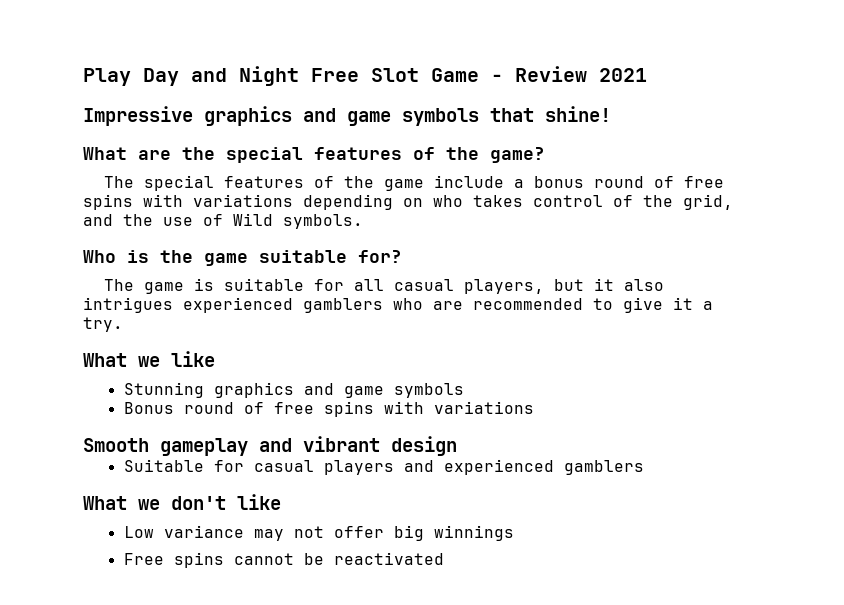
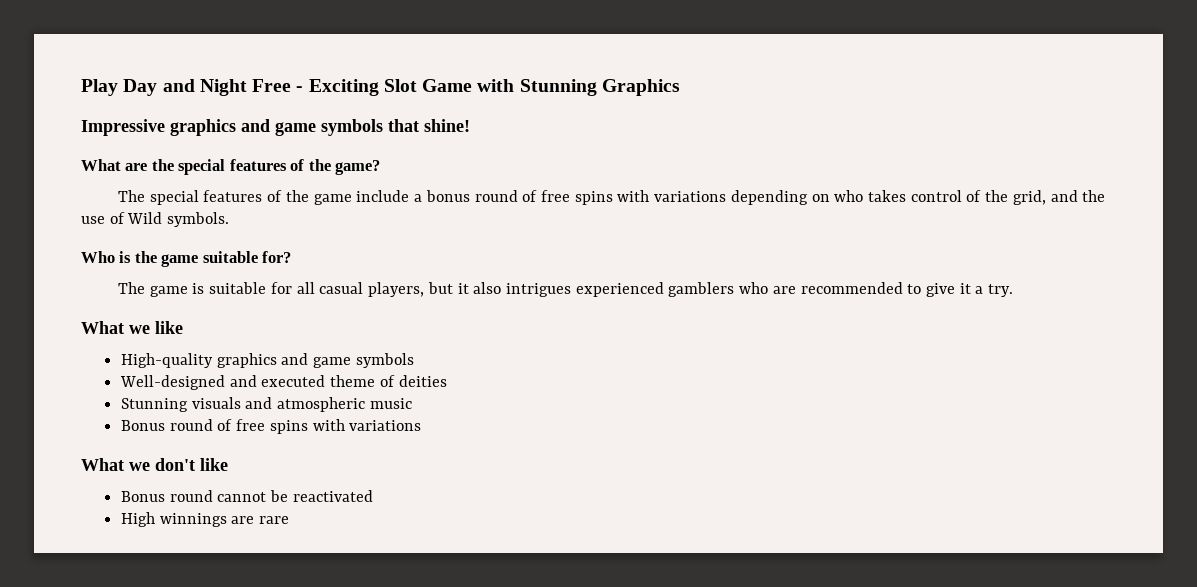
[371,66,647,82] Slot Game - Review 2021 -> [296,79,680,96] - Exciting Slot Game with Stunning Graphics
[123,382,464,398] Stunning graphics and game symbols -> [120,353,414,368] [119,375,447,390] [120,397,412,412] High-quality graphics and game symbols // Well-designed and executed theme of deities // Stunning visuals and atmospheric music
[83,436,457,456] [123,459,644,475] [83,494,281,510] [123,525,514,541] [123,552,224,568] Smooth gameplay and vibrant design // Suitable for casual players and experienced gamblers // What we don't like // Low variance may not offer big winnings // Free spins -> [81,458,228,471] [120,490,213,502] What we don't like // Bonus round
(444, 558) none -> [120,512,290,527] // High winnings are rare

